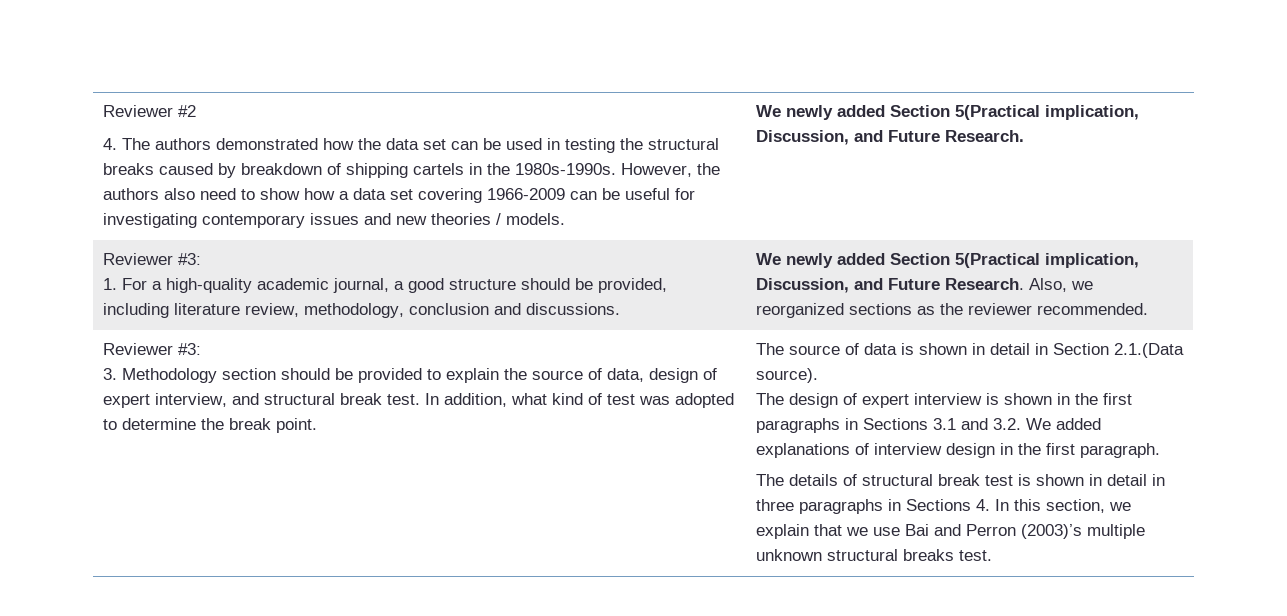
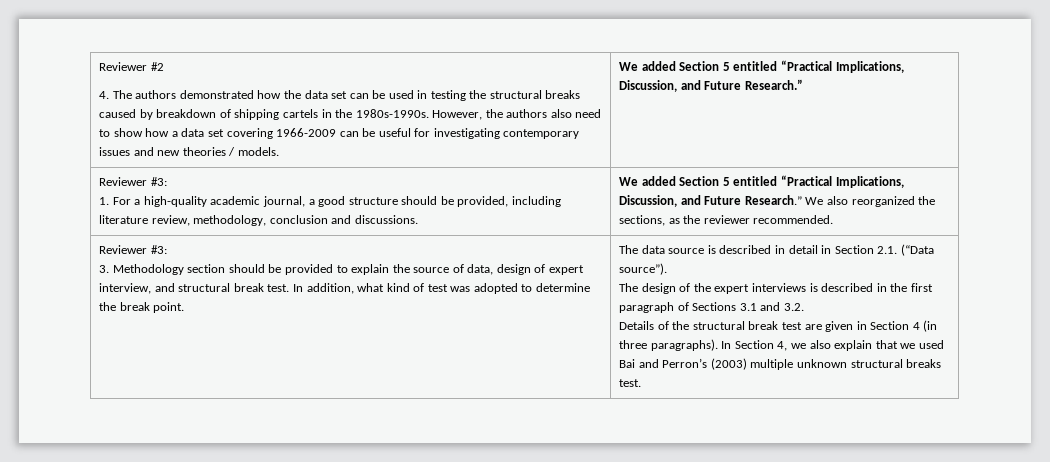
[786,105,1140,120] [756,130,1025,145] newly added Section 5(Practical implication, Discussion, and Future Research. -> [641,60,904,73] [619,79,803,92] added Section 5 entitled “Practical Implications, Discussion, and Future Research.”
[786,253,1140,268] [756,278,1094,293] [756,303,913,318] newly added Section 5(Practical implication, Discussion, and Future Research. Also, we reorganized sections -> [641,175,904,188] [619,195,936,207] [619,215,666,226] added Section 5 entitled “Practical Implications, Discussion, and Future Research.” We also reorganized the sections,
[789,343,968,355] source of data is shown -> [641,245,772,254] data source is described
[1114,343,1185,358] [756,368,819,383] 2.1.(Data source). -> [877,244,934,256] [619,263,668,275] 2.1. (“Data source”).
[862,393,1133,408] [756,418,859,433] expert interview is shown in the first paragraphs in -> [693,283,933,294] [619,302,689,313] the expert interviews is described in the first paragraph of
[1026,418,1102,430] [756,443,1161,458] [756,474,1166,486] [756,499,1132,514] We added explanations of interview design in the first paragraph. // The details of structural break test is shown in detail in three paragraphs in Sections 4. In this section, we -> [619,320,938,332] [619,339,831,351] // Details of the structural break test are given in Section 4 (in three paragraphs). In Section 4, we also
[873,527,901,536] use -> [918,340,944,349] used
[966,524,1083,539] Perron (2003)’s -> [662,358,747,370] Perron’s (2003)

